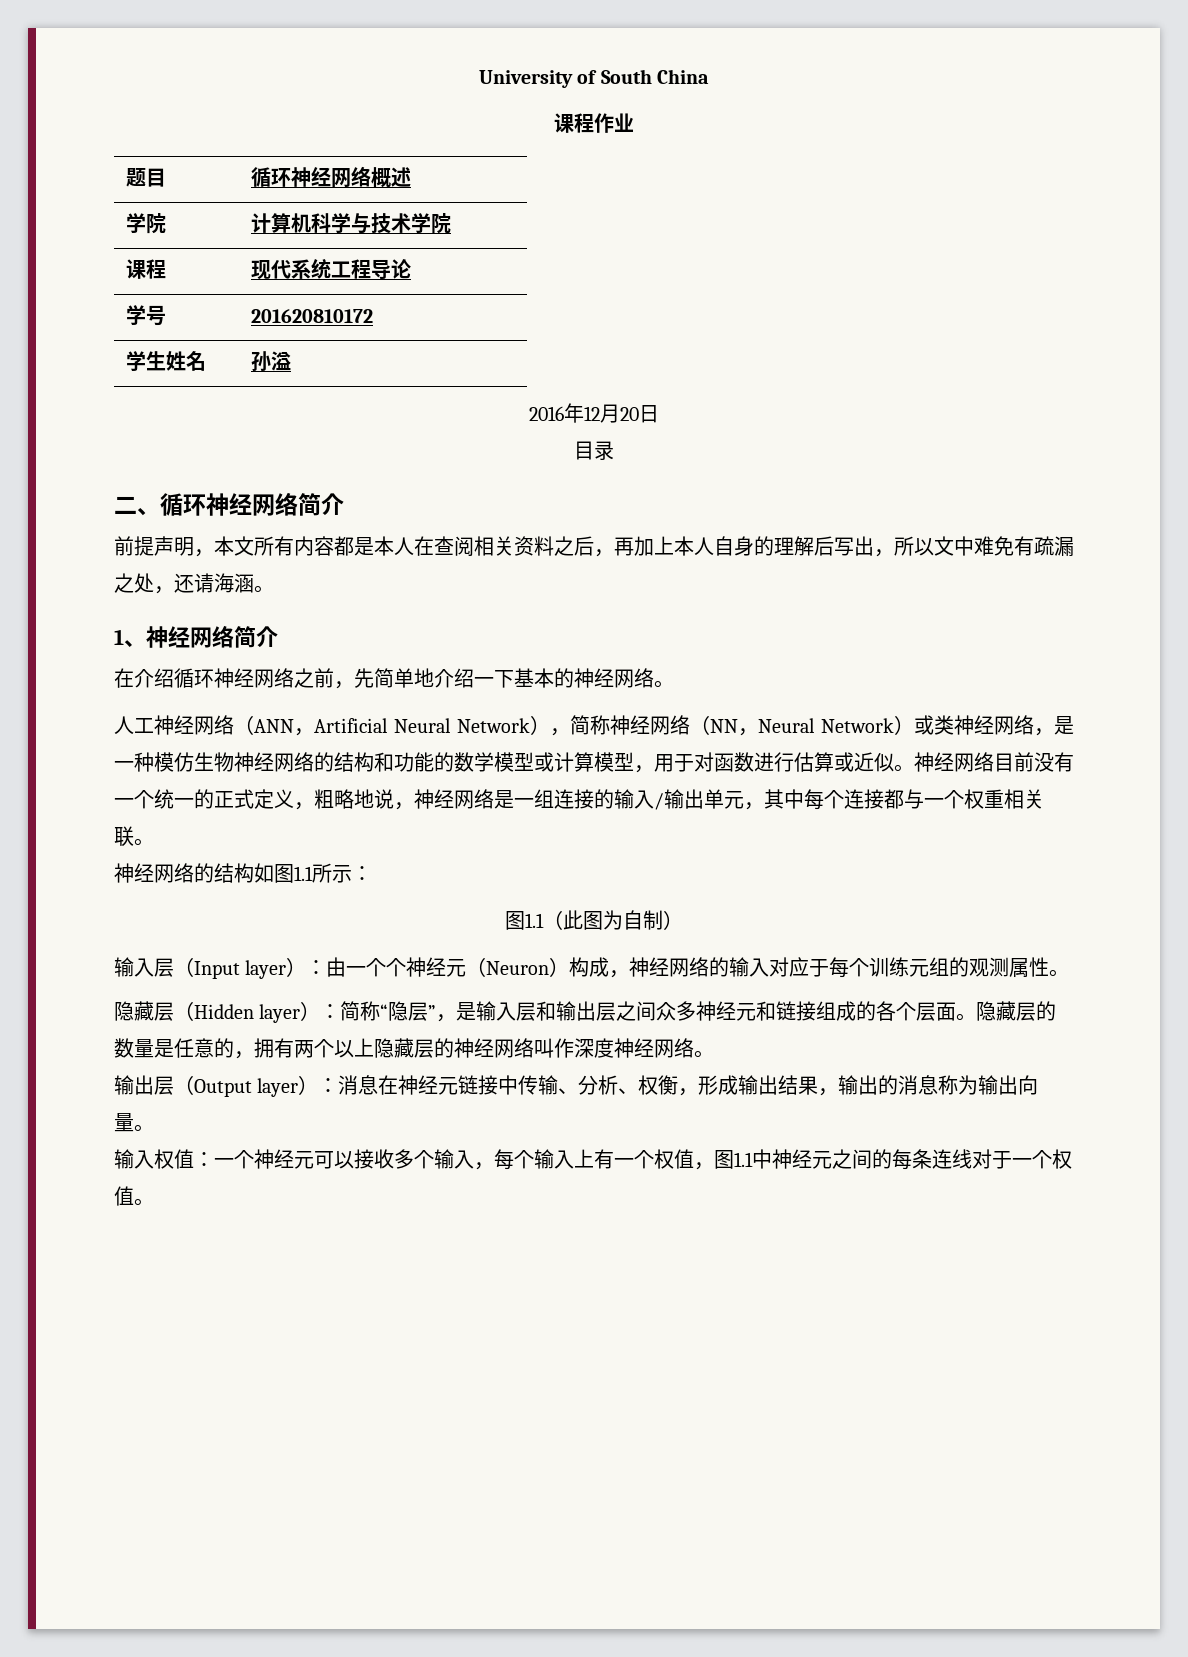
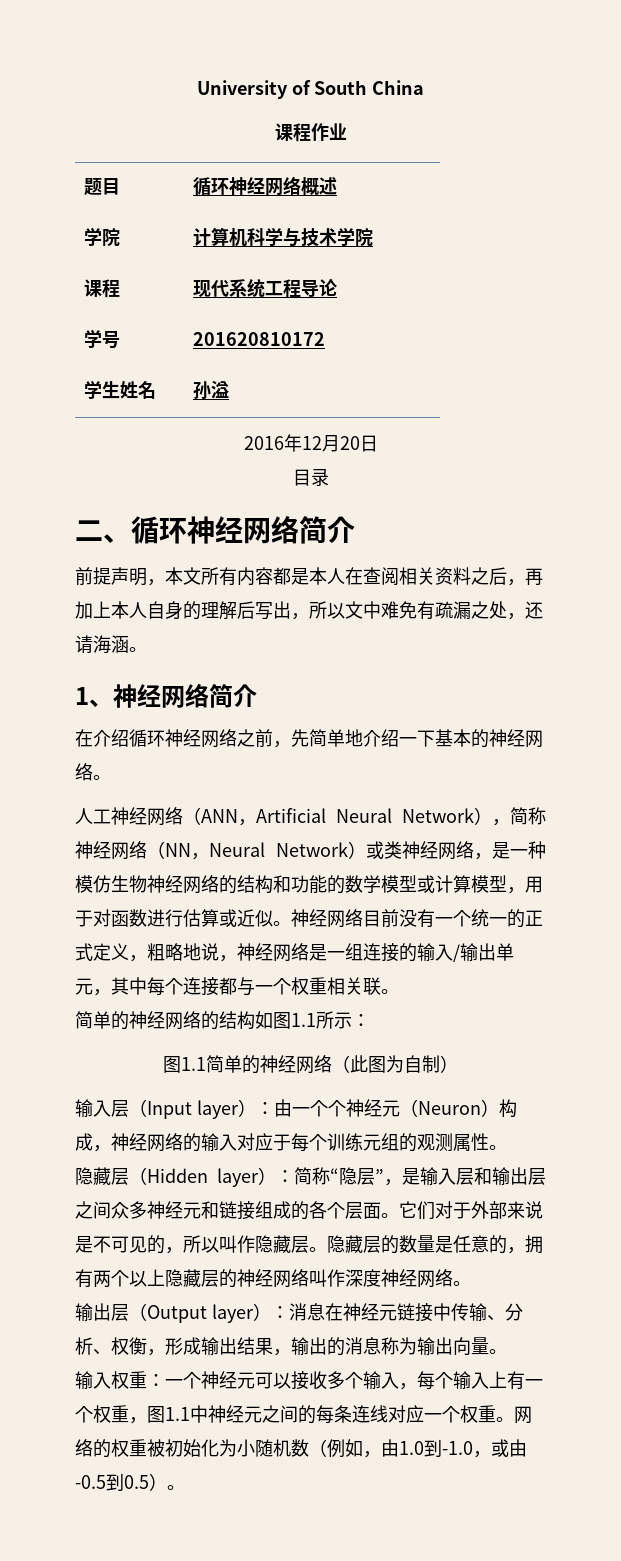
(154, 842) none -> [75,1011,129,1030] 简单的
(544, 920) none -> [206,1055,332,1074] 简单的神经网络
(977, 1017) none -> [399,1201,543,1220] [75,1235,327,1254] 它们对于外部来说是不可见的，所以叫作隐藏层。
[174,1149,194,1169] 值 -> [129,1371,147,1389] 重
[674,1149,694,1169] 值 -> [111,1405,129,1423] 重
[992,1149,1072,1169] [114,1186,134,1206] 于一个权值 -> [406,1405,532,1424] [75,1439,527,1458] [75,1473,167,1491] 应一个权重。网络的权重被初始化为小随机数（例如，由1.0到-1.0，或由-0.5到0.5）

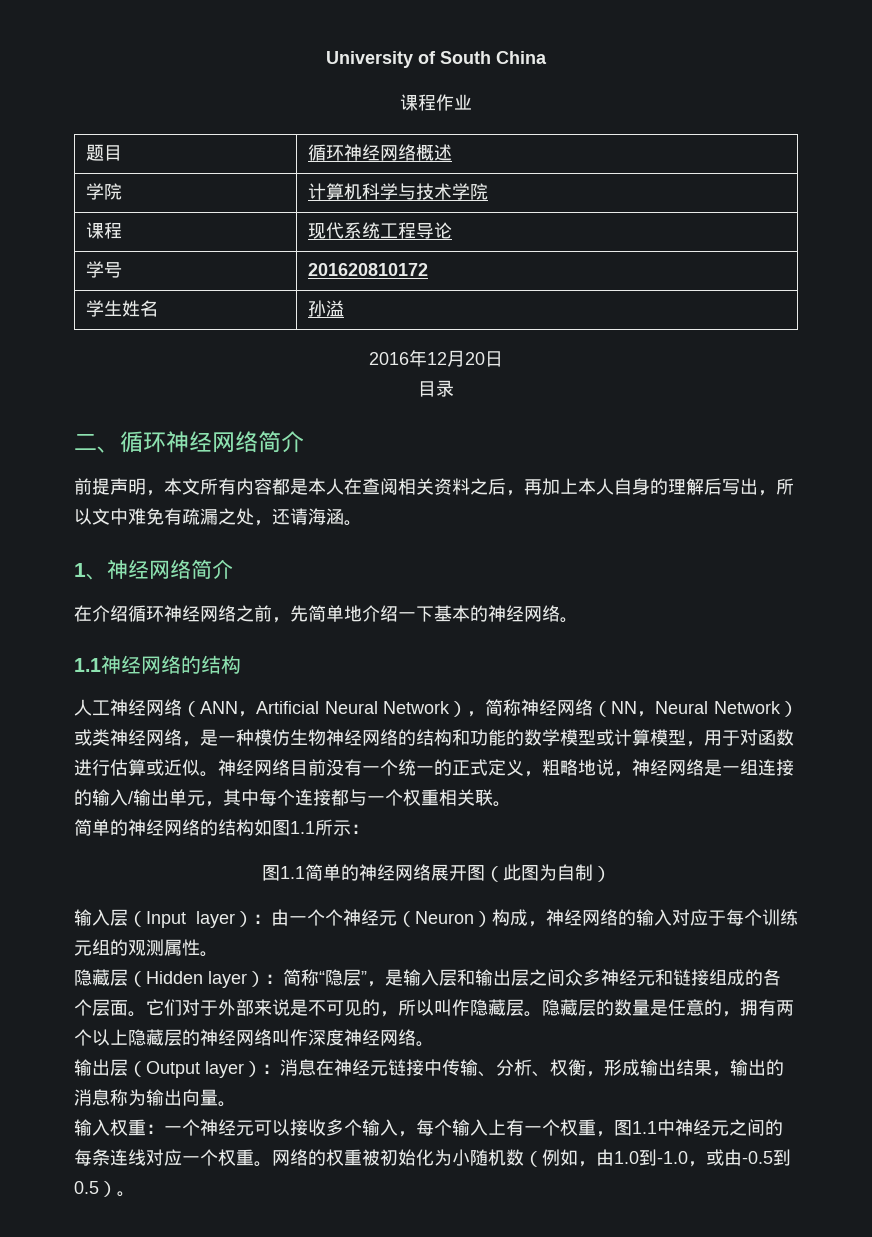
(111, 777) none -> [74,655,241,674] // 1.1神经网络的结构
(332, 1064) none -> [430,864,485,881] 展开图

